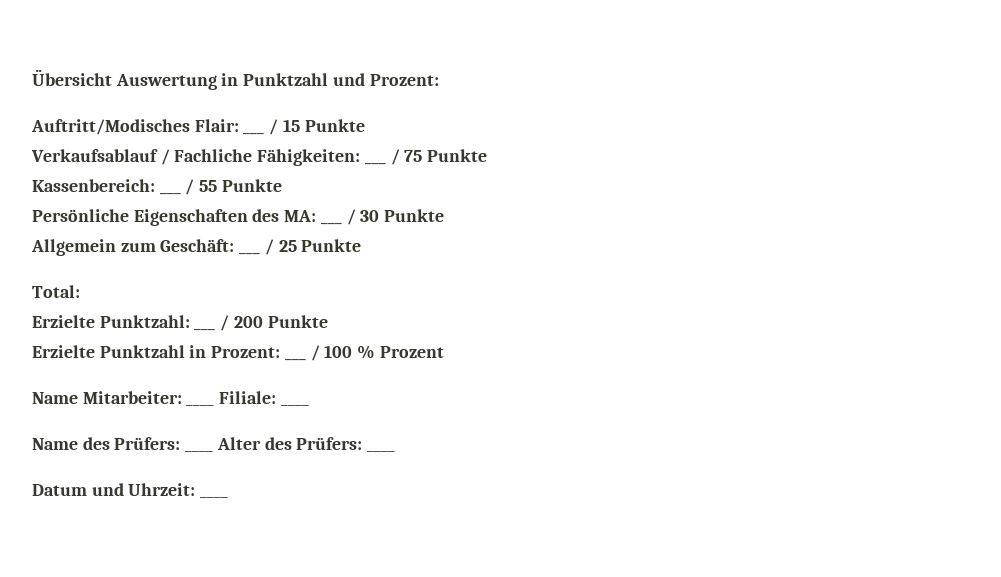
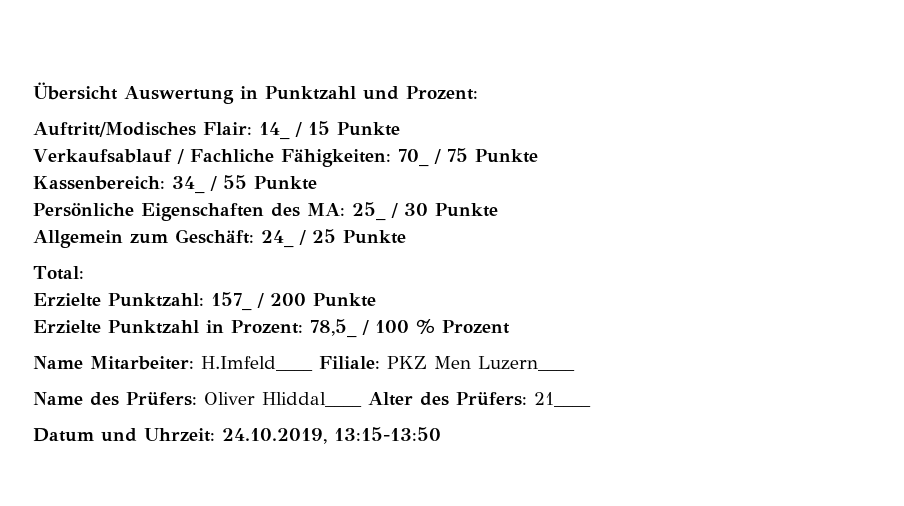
[243,132,265,135] ___ -> [259,122,290,140] 14_
[364,162,386,165] ___ -> [397,149,429,167] 70_
[159,192,181,195] ___ -> [172,176,205,194] 34_
[320,222,342,225] ___ -> [352,202,386,221] 25_
[239,252,261,255] ___ -> [261,230,294,248] 24_
[194,328,216,331] ___ -> [211,292,252,311] 157_
[284,358,306,361] ___ -> [310,319,357,338] 78,5_
[186,404,215,406] [219,391,277,404] [280,404,309,406] ____ Filiale: ____ -> [201,356,575,371] H.Imfeld____ Filiale: PKZ Men Luzern____
[185,450,214,452] ____ -> [204,392,362,407] Oliver Hliddal____
[367,450,396,452] ____ -> [534,392,591,407] 21____
[200,496,229,498] ____ -> [222,427,441,444] 24.10.2019, 13:15-13:50

